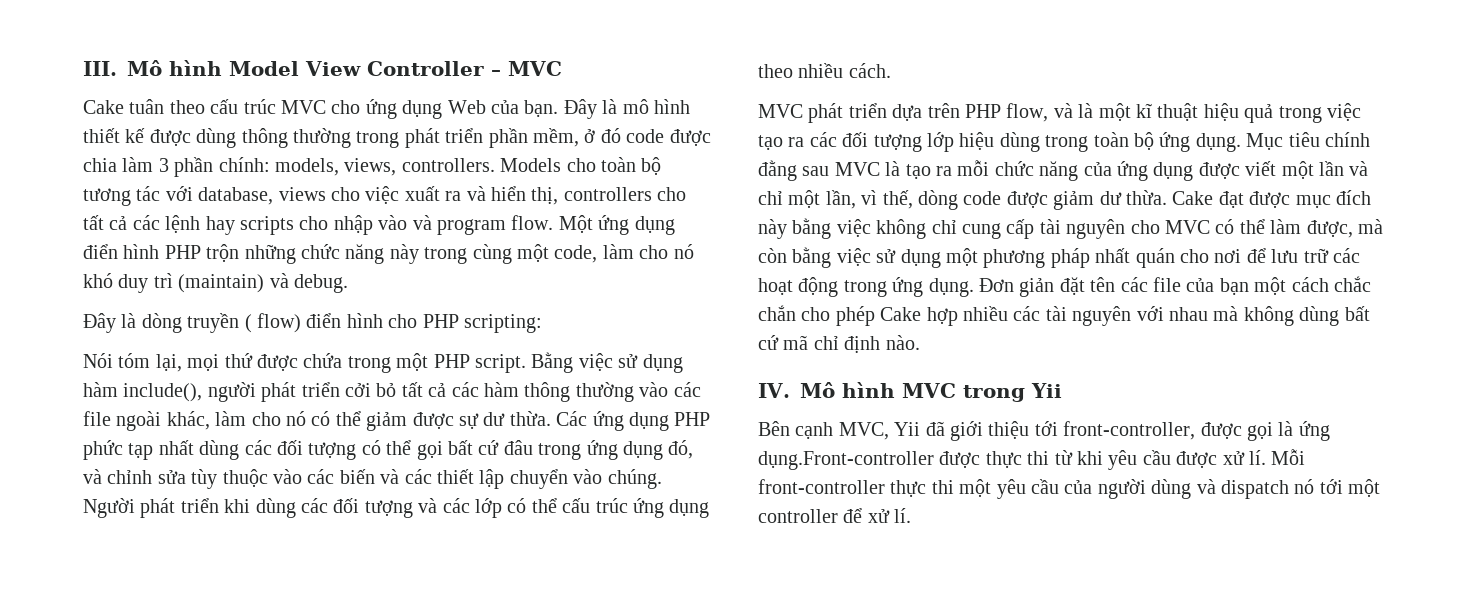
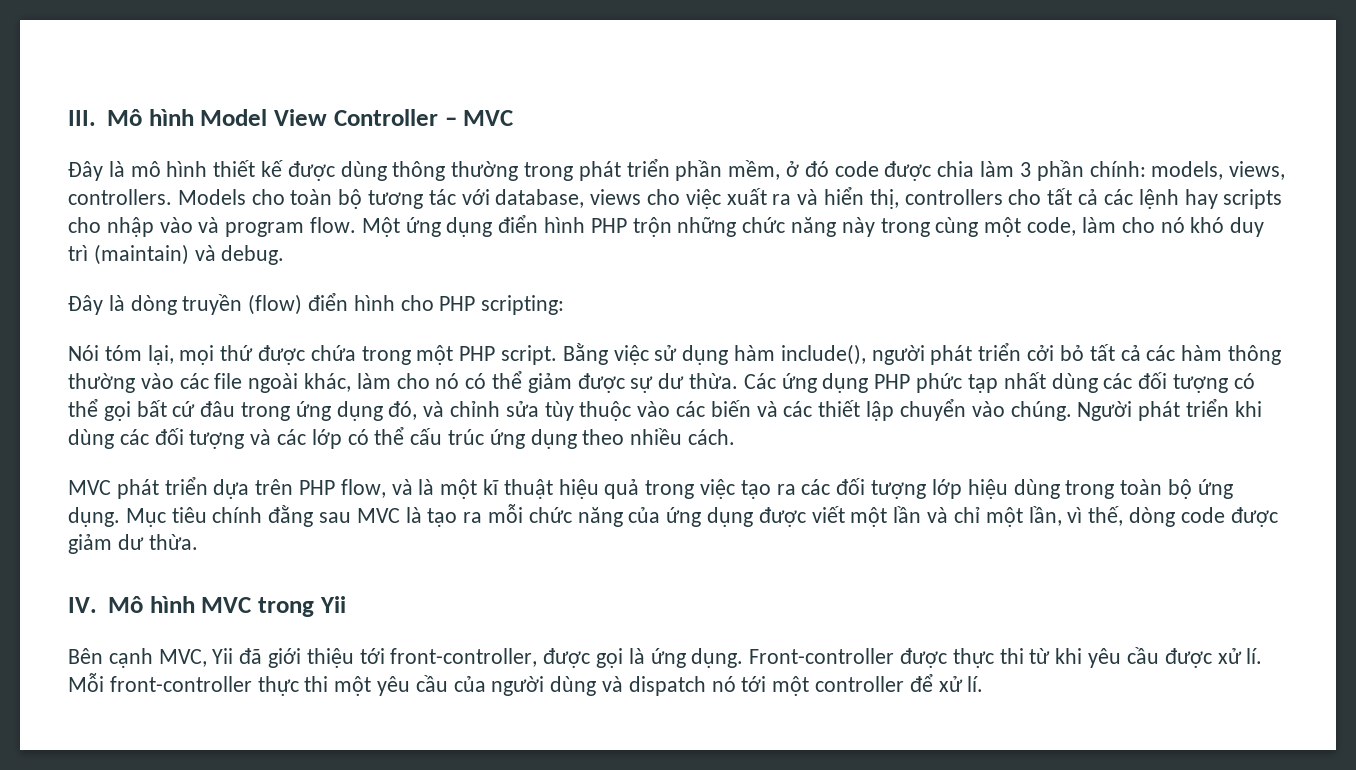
[83,99,559,119] Cake tuân theo cấu trúc MVC cho ứng dụng Web của bạn. -> (514, 118) none
[244,313,301,333] ( flow) -> [248,294,303,315] (flow)
[1172,190,1371,208] [758,218,1383,239] [758,247,1360,268] [758,276,1371,297] [758,305,1370,326] [758,335,920,353] Cake đạt được mục đích này bằng việc không chỉ cung cấp tài nguyên cho MVC có thể làm được, mà còn bằng việc sử dụng một phương pháp nhất quán cho nơi để lưu trữ các hoạt động trong ứng dụng. Đơn giản đặt tên các file của bạn một cách chắc chắn cho phép Cake hợp nhiều các tài nguyên với nhau mà không dùng bất cứ mã chỉ định nào. -> (198, 542) none
[758,451,934,470] dụng.Front-controller -> [691,648,895,668] dụng. Front-controller

